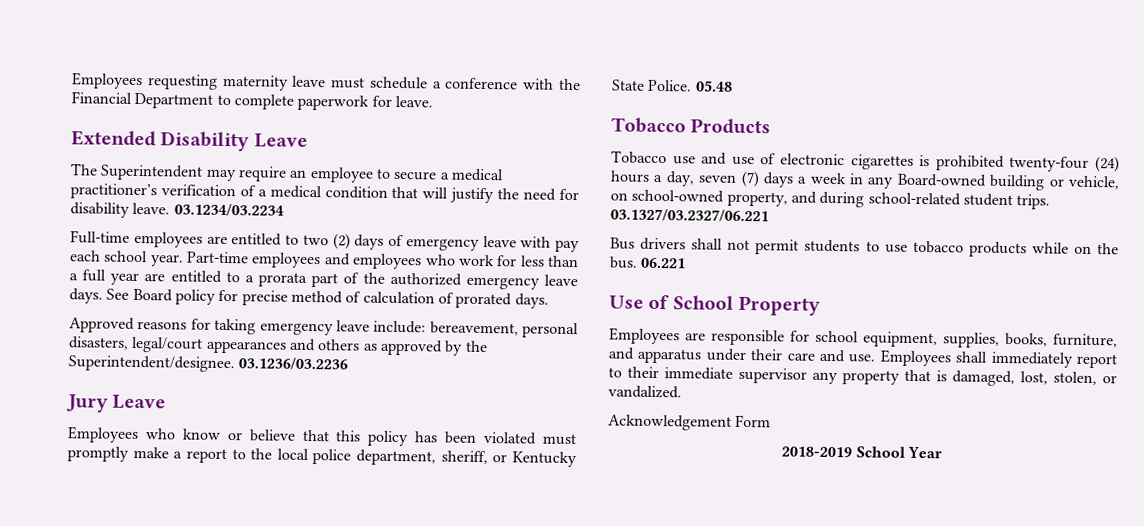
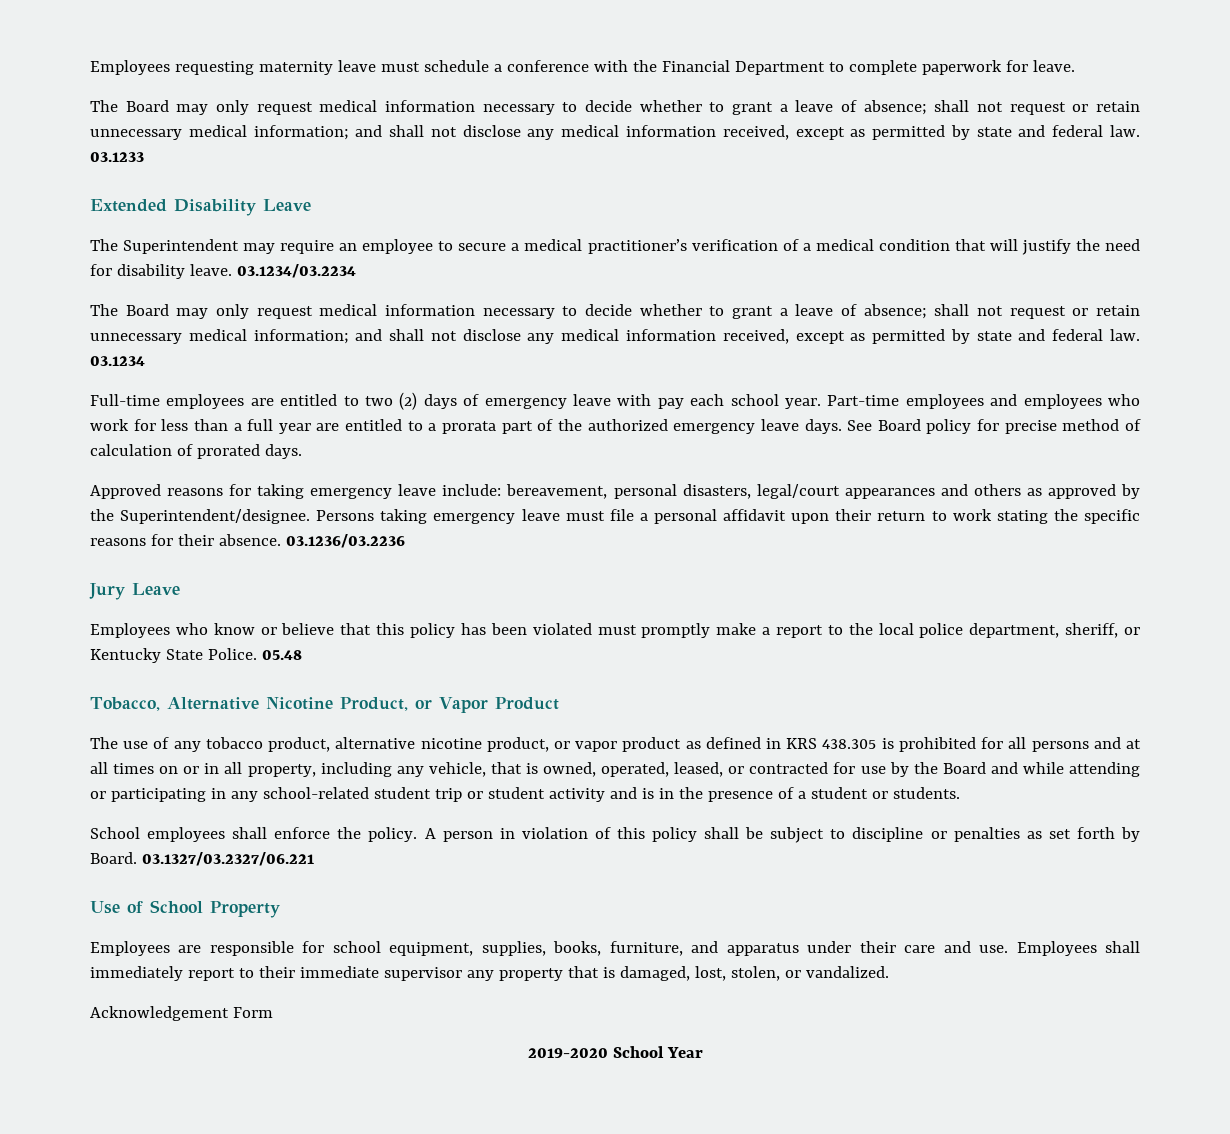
(433, 101) none -> [90,100,1140,115] [90,125,1141,140] [90,152,144,162] // The Board may only request medical information necessary to decide whether to grant a leave of absence; shall not request or retain unnecessary medical information; and shall not disclose any medical information received, except as permitted by state and federal law. 03.1233
(284, 210) none -> [90,304,1140,319] [90,329,1141,344] [90,356,145,366] // The Board may only request medical information necessary to decide whether to grant a leave of absence; shall not request or retain unnecessary medical information; and shall not disclose any medical information received, except as permitted by state and federal law. 03.1234
(235, 364) none -> [316,509,1140,524] [90,534,281,546] Persons taking emergency leave must file a personal affidavit upon their return to work stating the specific reasons for their absence.
[611,117,772,135] [611,150,1120,173] [610,170,1120,191] [610,189,1051,210] [610,208,769,223] [610,237,1119,258] [609,256,687,269] Tobacco Products // Tobacco use and use of electronic cigarettes is prohibited twenty-four (24) hours a day, seven (7) days a week in any Board-owned building or vehicle, on school-owned property, and during school-related student trips. 03.1327/03.2327/06.221 // Bus drivers shall not permit students to use tobacco products while on the bus. 06.221 -> [90,697,559,713] [90,737,1142,752] [90,762,1141,777] [90,787,960,802] [90,827,1140,843] [90,852,314,866] Tobacco, Alternative Nicotine Product, or Vapor Product // The use of any tobacco product, alternative nicotine product, or vapor product as defined in KRS 438.305 is prohibited for all persons and at all times on or in all property, including any vehicle, that is owned, operated, leased, or contracted for use by the Board and while attending or participating in any school-related student trip or student activity and is in the presence of a student or students. // School employees shall enforce the policy. A person in violation of this policy shall be subject to discipline or penalties as set forth by Board. 03.1327/03.2327/06.221
[781,446,853,458] 2018-2019 -> [527,1048,608,1058] 2019-2020

